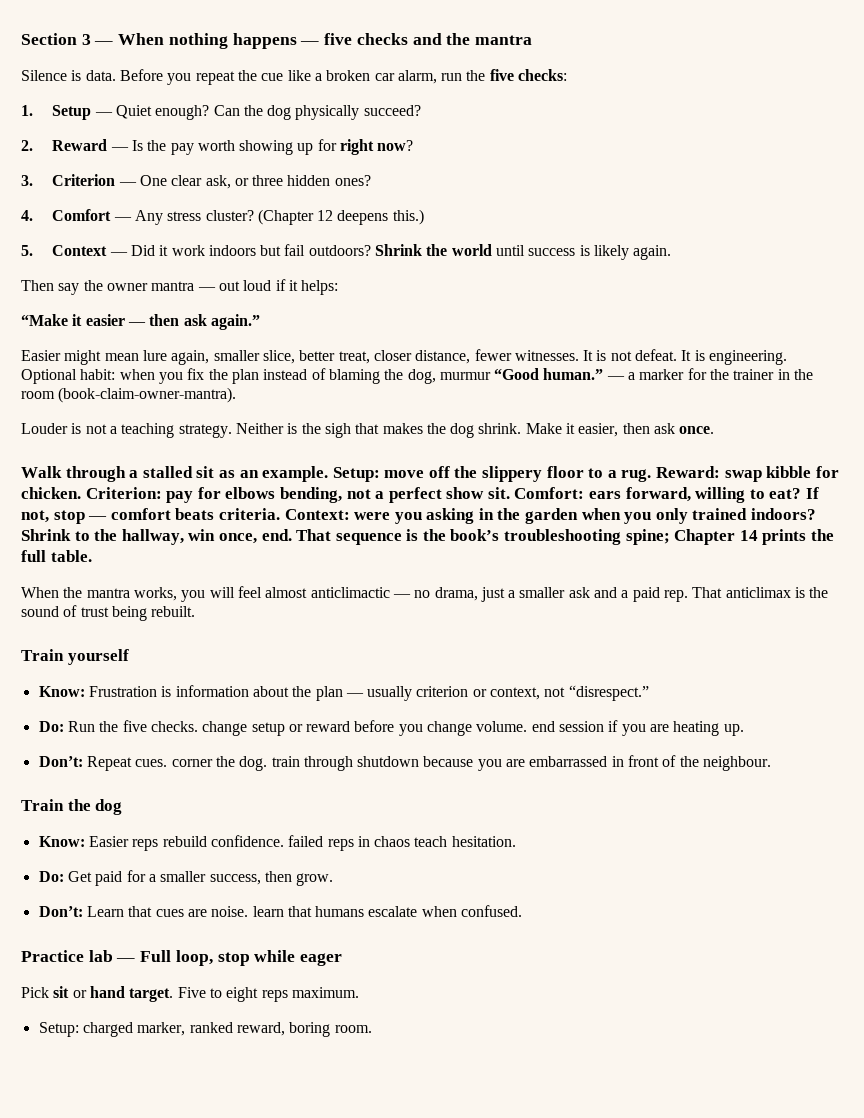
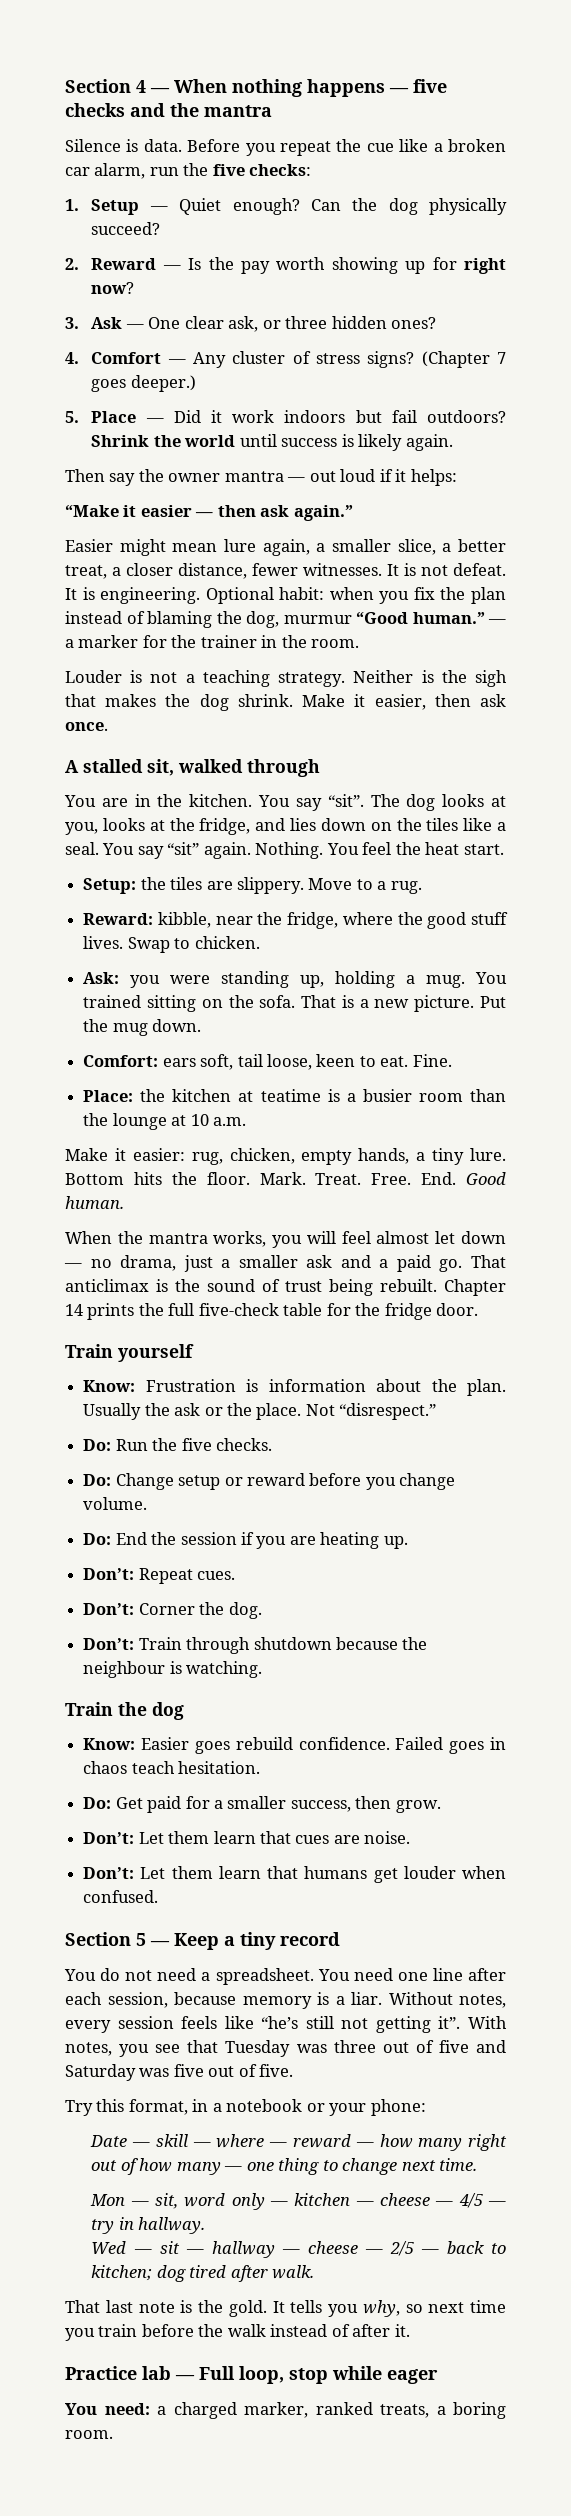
[21,33,91,45] Section 3 -> [65,79,146,93] Section 4
[52,174,116,186] Criterion -> [91,317,123,329] Ask
[167,209,424,225] stress cluster? (Chapter 12 deepens this.) -> [232,351,506,368] [91,375,196,392] cluster of stress signs? (Chapter 7 goes deeper.)
[52,245,108,256] Context -> [91,411,137,423] Place
(210, 357) none -> [316,543,326,552] a
(295, 357) none -> [442,543,452,552] a
(370, 357) none -> [112,567,121,576] a
[21,387,237,403] room (book-claim-owner-mantra). -> [311,639,360,648] room.
[21,466,839,482] [21,487,820,503] [21,508,817,524] [21,529,835,545] [21,550,92,562] Walk through a stalled sit as an example. Setup: move off the slippery floor to a rug. Reward: swap kibble for chicken. Criterion: pay for elbows bending, not a perfect show sit. Comfort: ears forward, willing to eat? If not, stop — comfort beats criteria. Context: were you asking in the garden when you only trained indoors? Shrink to the hallway, win once, end. That sequence is the book’s troubleshooting spine; Chapter 14 prints the full table. -> [65,759,320,777] [64,794,506,811] [65,818,506,835] [65,842,504,859] [83,877,422,894] [83,912,508,929] [83,936,260,953] [83,971,507,988] [83,995,507,1012] [83,1019,202,1036] [83,1054,452,1070] [83,1089,506,1102] [83,1113,246,1130] [65,1148,507,1165] [65,1172,506,1185] [65,1196,124,1209] A stalled sit, walked through // You are in the kitchen. You say “sit”. The dog looks at you, looks at the fridge, and lies down on the tiles like a seal. You say “sit” again. Nothing. You feel the heat start. // Setup: the tiles are slippery. Move to a rug. // Reward: kibble, near the fridge, where the good stuff lives. Swap to chicken. // Ask: you were standing up, holding a mug. You trained sitting on the sofa. That is a new picture. Put the mug down. // Comfort: ears soft, tail loose, keen to eat. Fine. // Place: the kitchen at teatime is a busier room than the lounge at 10 a.m. // Make it easier: rug, chicken, empty hands, a tiny lure. Bottom hits the floor. Mark. Treat. Free. End. Good human.
[310,587,390,598] anticlimactic -> [435,1231,506,1244] let down
[664,590,689,602] rep. -> [439,1259,463,1272] go.
(196, 611) none -> [444,1279,506,1296] [65,1303,479,1320] Chapter 14 prints the full five-check table for the fridge door.
[315,686,566,701] plan — usually criterion or context, not -> [467,1379,507,1396] [83,1403,335,1420] plan. Usually the ask or the place. Not
[202,721,248,736] change -> [83,1473,174,1490] // Do: Change
[531,721,555,732] end -> [83,1532,177,1545] // Do: End the
[171,759,213,767] corner -> [83,1603,195,1615] // Don’t: Corner
[271,756,300,767] train -> [83,1637,182,1650] // Don’t: Train
[477,755,772,771] you are embarrassed in front of the neighbour. -> [402,1637,428,1650] [83,1661,263,1678] the neighbour is watching.
[132,839,159,851] reps -> [194,1741,230,1754] goes
[288,835,354,851] failed reps -> [395,1737,485,1754] Failed goes
[86,906,124,917] Learn -> [138,1831,256,1844] Let them learn
(249, 911) none -> [83,1866,213,1879] // Don’t: Let them
[368,906,418,917] escalate -> [373,1866,456,1883] get louder
(523, 911) none -> [65,1932,340,1950] [64,1968,507,1985] [65,1992,506,2009] [65,2016,507,2033] [65,2040,507,2057] [65,2064,294,2081] [65,2099,426,2116] [90,2134,508,2151] [91,2158,478,2175] [90,2193,506,2210] [91,2217,206,2234] [91,2241,507,2258] [91,2265,315,2282] [65,2300,506,2317] [65,2324,410,2341] // Section 5 — Keep a tiny record // You do not need a spreadsheet. You need one line after each session, because memory is a liar. Without notes, every session feels like “he’s still not getting it”. With notes, you see that Tuesday was three out of five and Saturday was five out of five. // Try this format, in a notebook or your phone: // Date — skill — where — reward — how many right out of how many — one thing to change next time. // Mon — sit, word only — kitchen — cheese — 4/5 — try in hallway. // Wed — sit — hallway — cheese — 2/5 — back to kitchen; dog tired after walk. // That last note is the gold. It tells you why, so next time you train before the walk instead of after it.
[21,986,359,1002] [38,1022,79,1037] Pick sit or hand target. Five to eight reps maximum. // Setup: -> [65,2403,166,2415] You need: a
[236,1022,285,1036] reward, -> [380,2404,446,2418] treats, a

